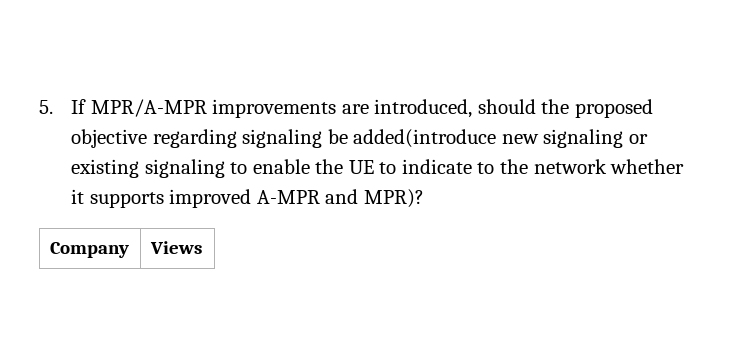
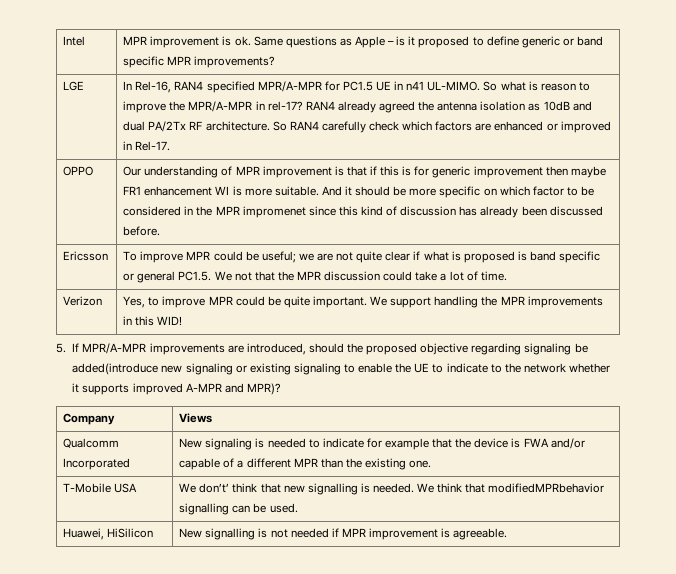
(39, 107) none -> [63,36,86,46] [123,36,603,48] [123,56,276,68] [63,81,85,91] [123,81,590,93] [123,101,592,113] [123,121,611,133] [123,141,171,151] [63,166,94,176] [123,166,606,178] [123,186,594,198] [123,206,603,218] [123,226,161,236] [63,251,109,261] [123,251,601,263] [123,271,507,283] [63,296,103,306] [123,296,603,308] [123,316,183,326] Intel | MPR improvement is ok. Same questions as Apple – is it proposed to define generic or band specific MPR improvements? // LGE | In Rel-16, RAN4 specified MPR/A-MPR for PC1.5 UE in n41 UL-MIMO. So what is reason to improve the MPR/A-MPR in rel-17? RAN4 already agreed the antenna isolation as 10dB and dual PA/2Tx RF architecture. So RAN4 carefully check which factors are enhanced or improved in Rel-17. // OPPO | Our understanding of MPR improvement is that if this is for generic improvement then maybe FR1 enhancement WI is more suitable. And it should be more specific on which factor to be considered in the MPR impromenet since this kind of discussion has already been discussed before. // Ericsson | To improve MPR could be useful; we are not quite clear if what is proposed is band specific or general PC1.5. We not that the MPR discussion could take a lot of time. // Verizon | Yes, to improve MPR could be quite important. We support handling the MPR improvements in this WID! //
(202, 247) none -> [63,438,120,448] [63,458,131,470] [179,438,585,450] [179,458,432,470] [63,483,138,493] [179,483,605,495] [179,503,298,515] [63,528,154,540] [179,528,508,540] // Qualcomm Incorporated | New signaling is needed to indicate for example that the device is FWA and/or capable of a different MPR than the existing one. // T-Mobile USA | We don’t’ think that new signalling is needed. We think that modifiedMPRbehavior signalling can be used. // Huawei, HiSilicon | New signalling is not needed if MPR improvement is agreeable.

